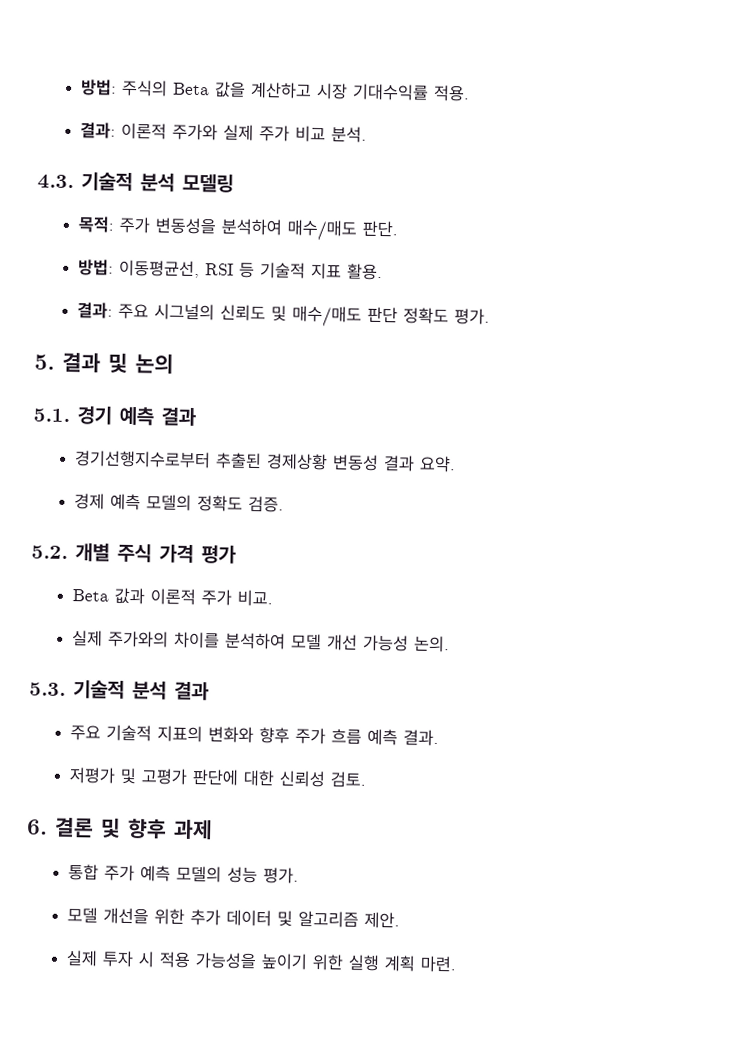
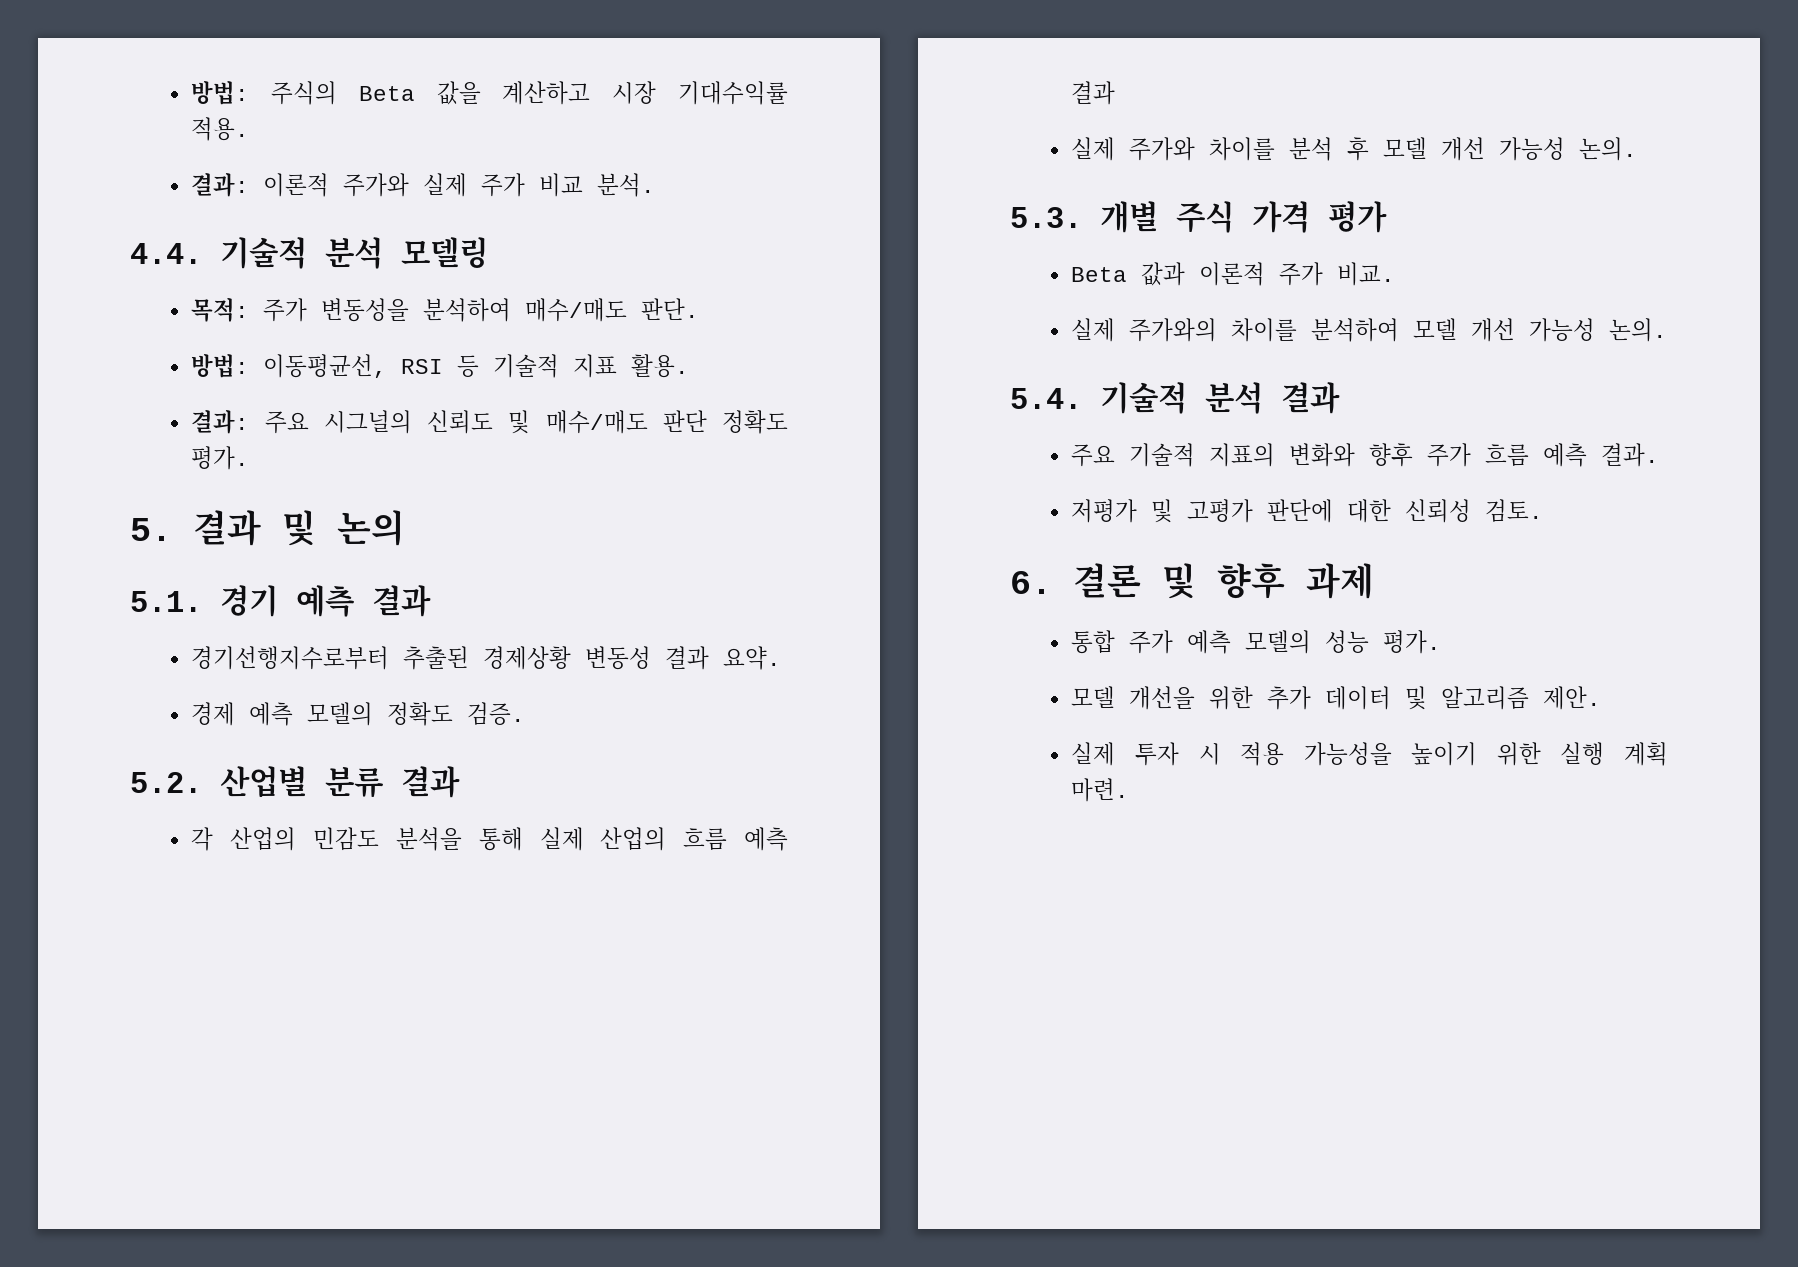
[37,174,74,190] 4.3. -> [130,243,202,264] 4.4.
(68, 552) none -> [220,766,460,798] [191,827,789,851] [1071,81,1116,105] [1071,137,1638,161] [1010,207,1082,228] 산업별 분류 결과 // 각 산업의 민감도 분석을 통해 실제 산업의 흐름 예측 결과 // 실제 주가와 차이를 분석 후 모델 개선 가능성 논의. // 5.3.
[29,682,66,696] 5.3. -> [1010,388,1082,409] 5.4.

